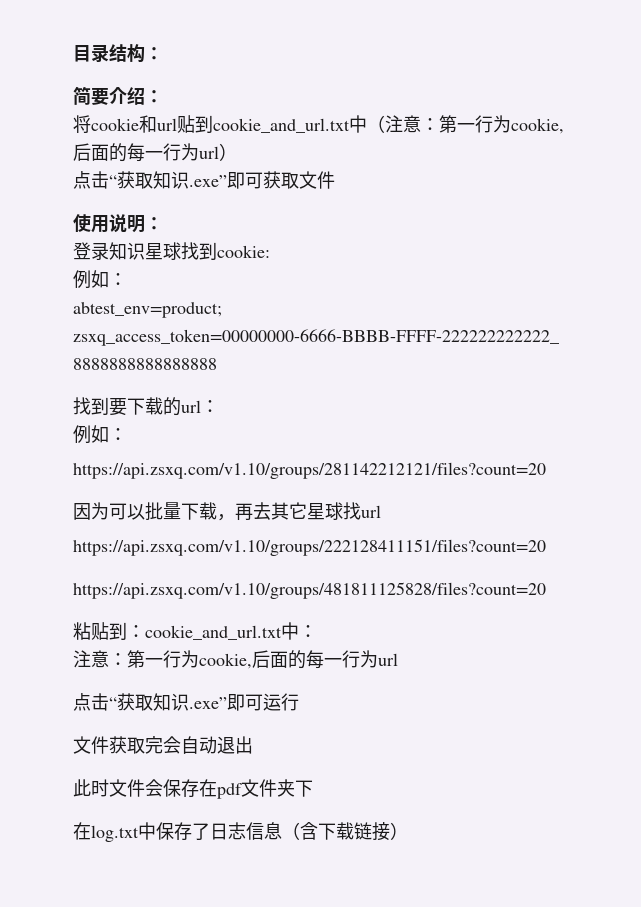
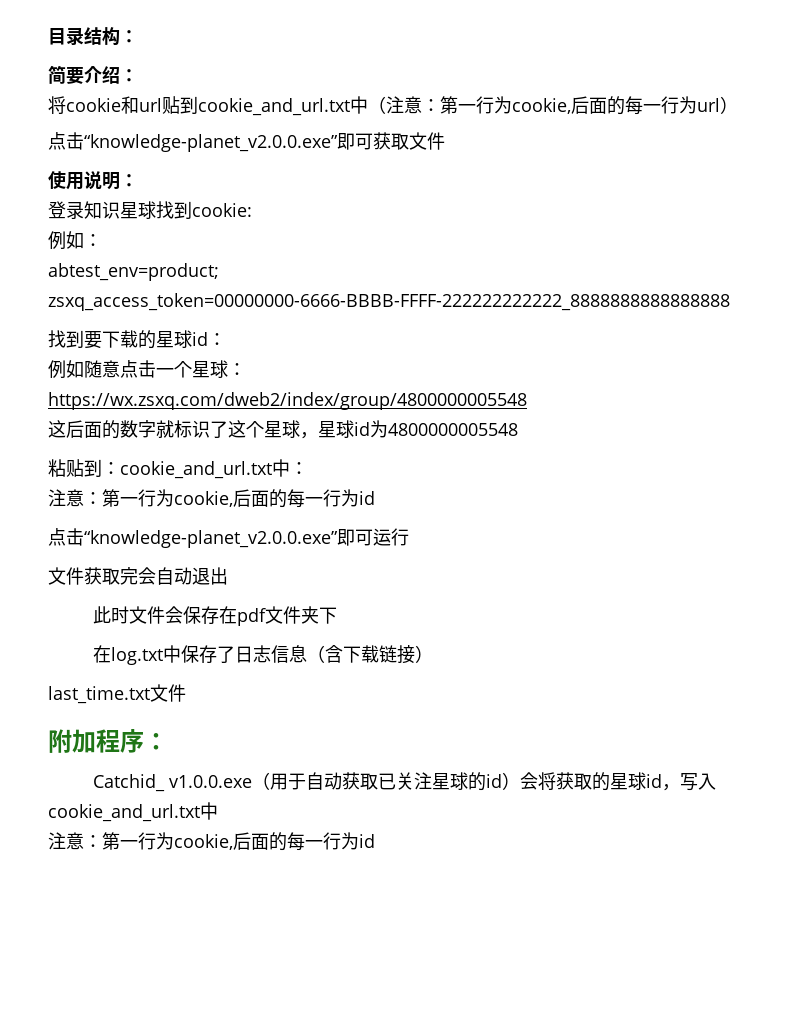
[109,171,227,189] “获取知识.exe” -> [84,134,338,152] “knowledge-planet_v2.0.0.exe”
[181,400,201,413] url -> [156,330,208,348] 星球id
[109,428,127,441] [73,462,546,479] [73,502,381,521] [73,539,546,556] [73,582,546,599] ： // https://api.zsxq.com/v1.10/groups/281142212121/files?count=20 // 因为可以批量下载，再去其它星球找url // https://api.zsxq.com/v1.10/groups/222128411151/files?count=20 // https://api.zsxq.com/v1.10/groups/481811125828/files?count=20 -> [84,360,246,378] [48,392,527,410] [48,420,518,439] 随意点击一个星球： // https://wx.zsxq.com/dweb2/index/group/4800000005548 // 这后面的数字就标识了这个星球，星球id为4800000005548
[378,653,398,666] [73,693,227,711] url // 点击“获取知识.exe” -> [359,491,375,505] [48,528,338,548] id // 点击“knowledge-planet_v2.0.0.exe”
(408, 831) none -> [48,684,186,704] [48,729,168,753] [93,772,717,792] [48,802,218,822] [48,832,375,851] // last_time.txt文件 // 附加程序： // Catchid_ v1.0.0.exe（用于自动获取已关注星球的id）会将获取的星球id，写入cookie_and_url.txt中 // 注意：第一行为cookie,后面的每一行为id

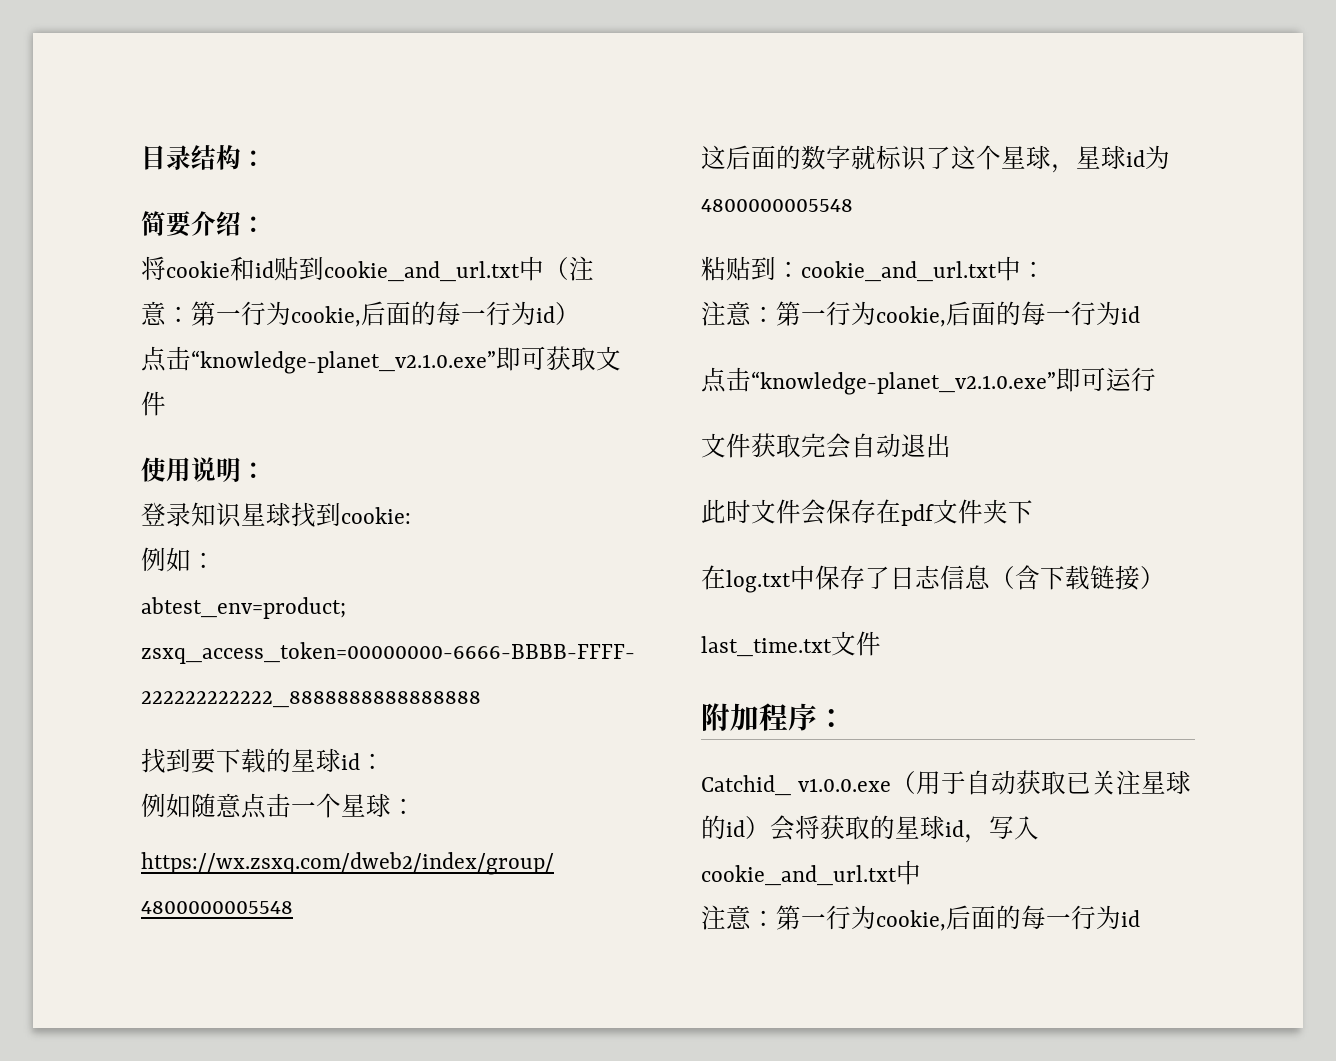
[139,98,162,112] url -> [255,261,274,278] id
[697,98,720,112] url -> [536,306,555,323] id
[84,134,338,152] “knowledge-planet_v2.0.0.exe” -> [191,350,496,374] “knowledge-planet_v2.1.0.exe”
[84,530,338,548] “knowledge-planet_v2.0.0.exe” -> [751,371,1056,395] “knowledge-planet_v2.1.0.exe”

